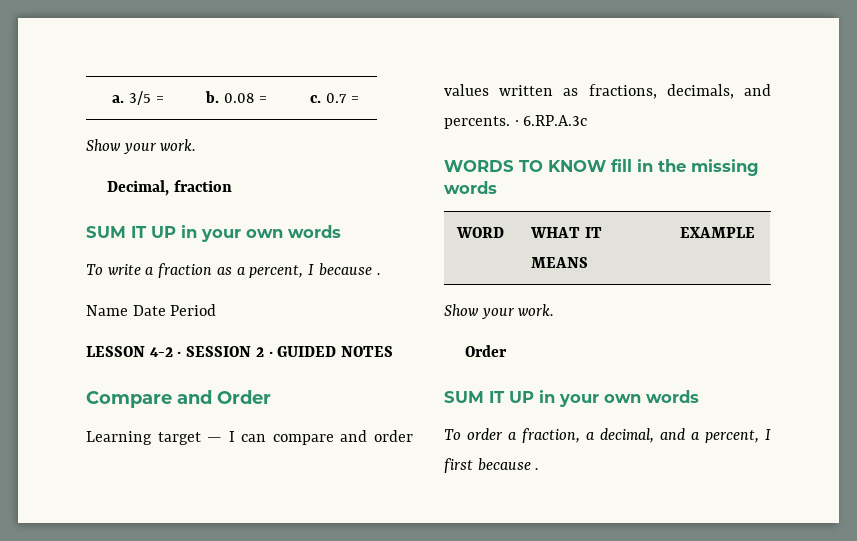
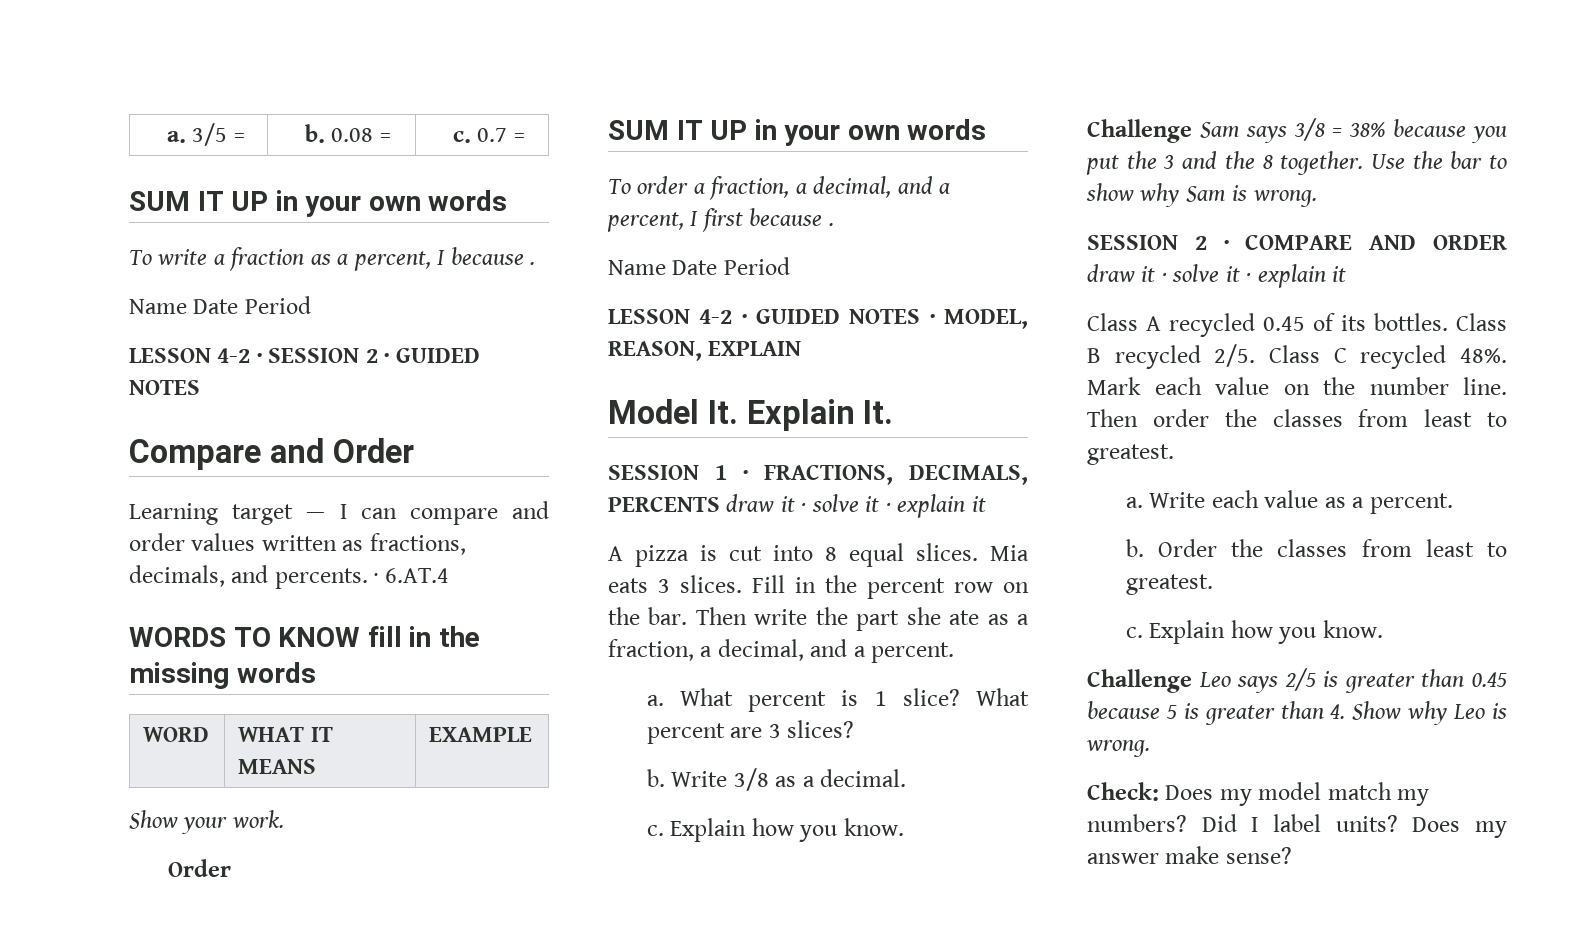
[86,139,197,154] [107,180,232,196] // Show your work. // Decimal, fraction -> (525, 137) none
[523,115,588,126] 6.RP.A.3c -> [384,568,449,583] 6.AT.4
(540, 469) none -> [608,257,790,275] [608,309,1028,329] [608,341,802,361] [608,399,894,431] [608,465,1028,485] [608,494,986,518] [608,543,1029,567] [608,575,1029,599] [608,607,1029,631] [608,639,955,663] [646,688,1029,712] [646,720,855,744] [646,768,907,791] [646,818,904,842] [1087,118,1507,143] [1086,151,1507,175] [1086,183,1317,207] [1087,235,1507,250] [1087,264,1347,288] [1087,313,1507,337] [1087,344,1507,369] [1087,377,1507,395] [1087,409,1507,427] [1087,444,1174,465] [1125,490,1453,514] [1125,539,1507,557] [1125,574,1213,595] [1125,620,1383,644] [1087,668,1507,693] [1087,701,1507,725] [1086,740,1150,757] [1087,782,1430,806] [1087,814,1507,838] [1087,846,1292,864] // Name Date Period // LESSON 4-2 · GUIDED NOTES · MODEL, REASON, EXPLAIN // Model It. Explain It. // SESSION 1 · FRACTIONS, DECIMALS, PERCENTS draw it · solve it · explain it // A pizza is cut into 8 equal slices. Mia eats 3 slices. Fill in the percent row on the bar. Then write the part she ate as a fraction, a decimal, and a percent. // a. What percent is 1 slice? What percent are 3 slices? // b. Write 3/8 as a decimal. // c. Explain how you know. // Challenge Sam says 3/8 = 38% because you put the 3 and the 8 together. Use the bar to show why Sam is wrong. // SESSION 2 · COMPARE AND ORDER draw it · solve it · explain it // Class A recycled 0.45 of its bottles. Class B recycled 2/5. Class C recycled 48%. Mark each value on the number line. Then order the classes from least to greatest. // a. Write each value as a percent. // b. Order the classes from least to greatest. // c. Explain how you know. // Challenge Leo says 2/5 is greater than 0.45 because 5 is greater than 4. Show why Leo is wrong. // Check: Does my model match my numbers? Did I label units? Does my answer make sense?

